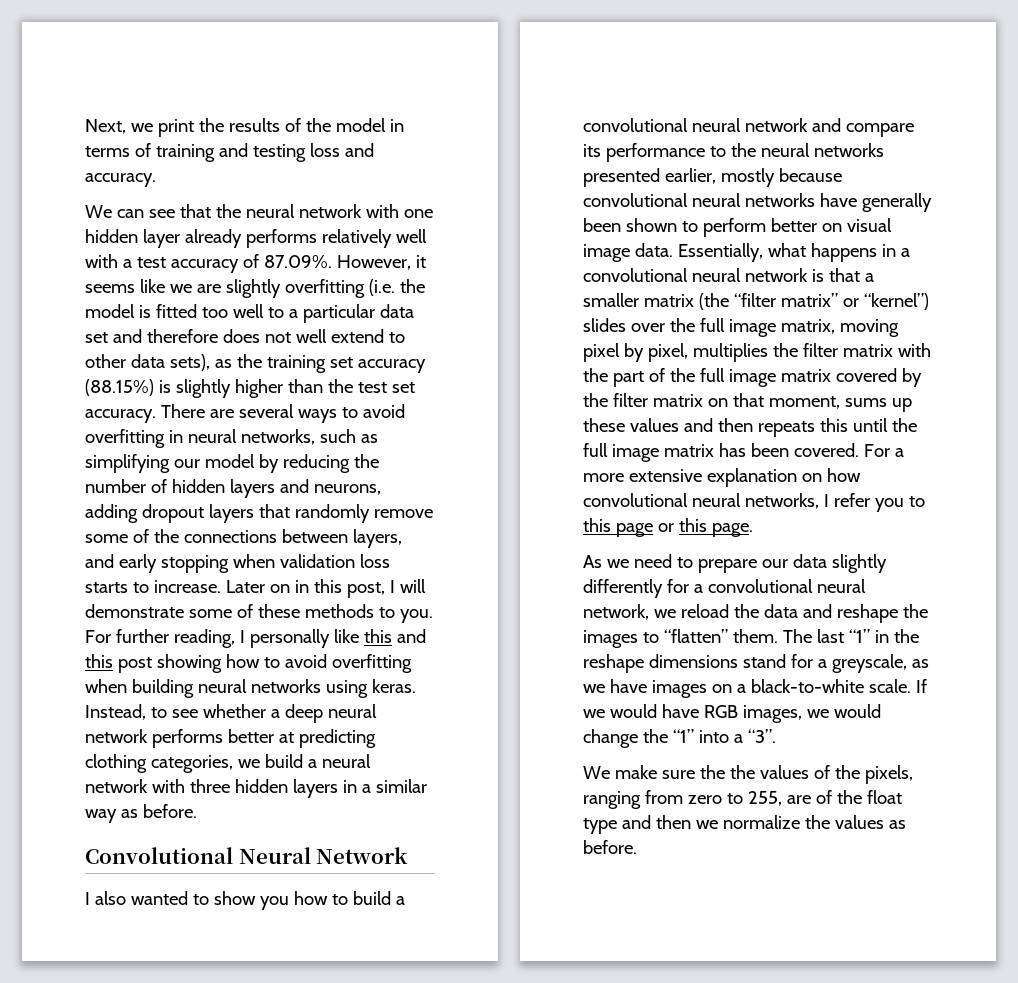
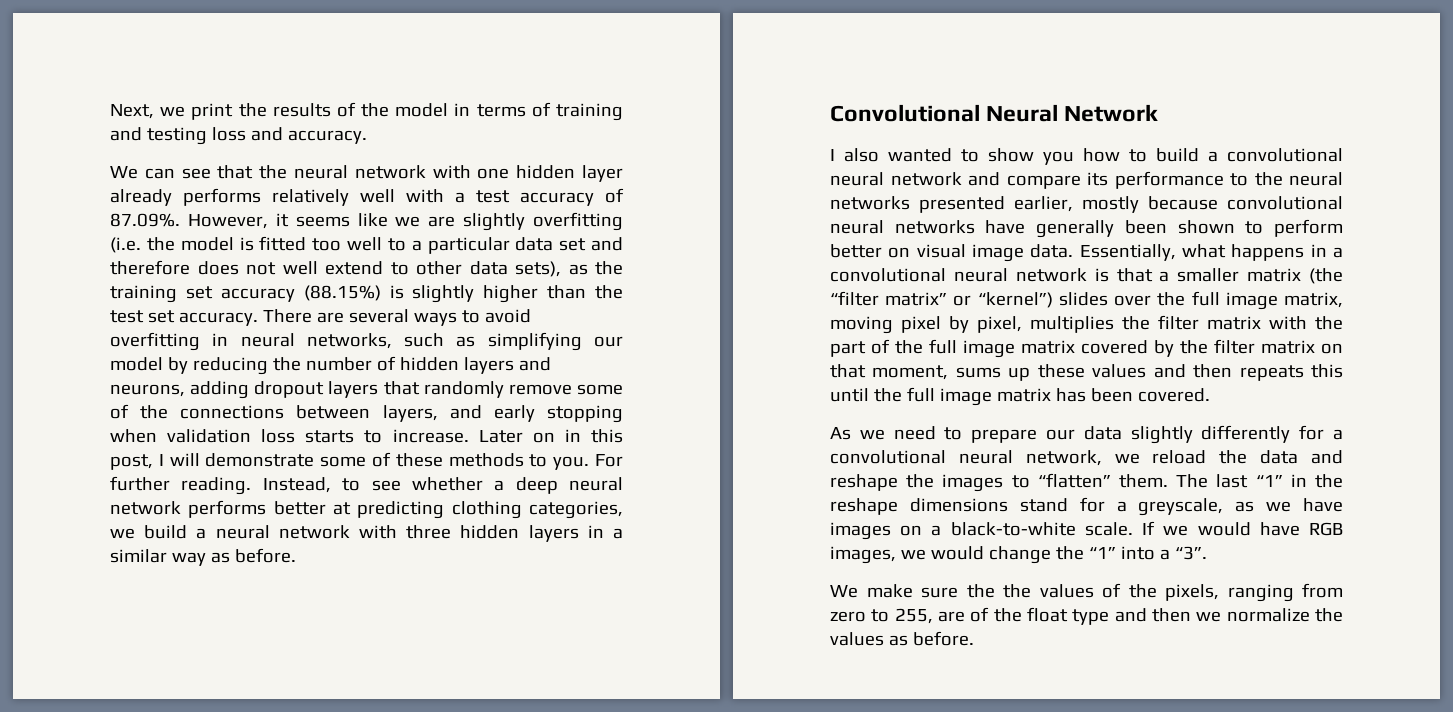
[173,629,426,648] [85,654,412,673] [85,679,416,698] reading, I personally like this and this post showing how to avoid overfitting when building neural networks using keras. -> [181,477,252,495] reading.
[863,444,904,457] [583,468,861,487] [583,493,925,512] [583,518,753,537] For a more extensive explanation on how convolutional neural networks, I refer you to this page or this page. -> (1210, 395) none

